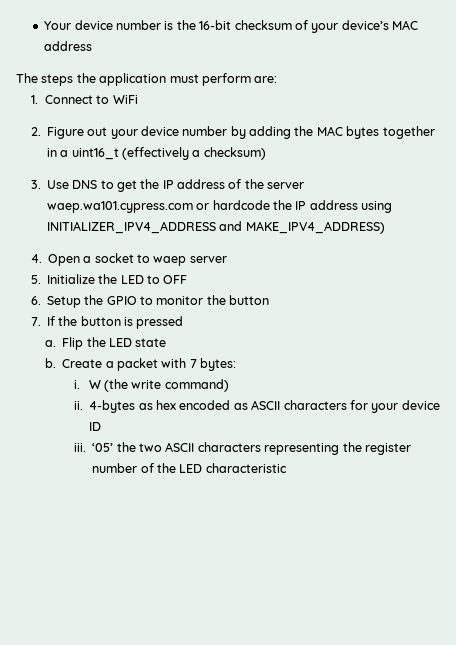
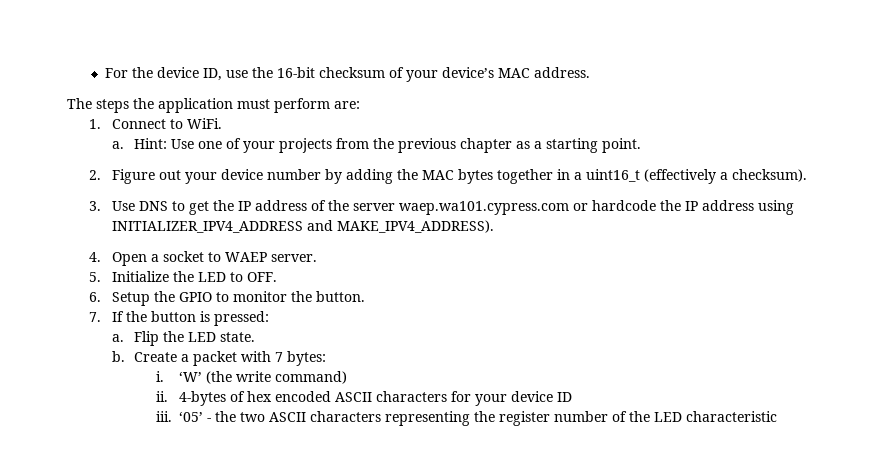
[44,20,174,30] Your device number is -> [104,67,248,81] For the device ID, use
[44,41,93,51] address -> [533,67,590,78] address.
[112,95,138,104] WiFi -> [186,118,222,129] [111,138,642,153] WiFi. // a. Hint: Use one of your projects from the previous chapter as a starting point.
[203,147,266,160] checksum) -> [731,169,807,182] checksum).
[245,221,385,234] MAKE_IPV4_ADDRESS) -> [336,220,494,233] MAKE_IPV4_ADDRESS).
[153,256,227,266] waep server -> [224,252,317,262] WAEP server.
[163,275,188,284] OFF -> [246,272,277,282] OFF.
[229,295,270,305] button -> [315,291,365,302] button.
[136,316,184,329] pressed -> [213,311,269,326] pressed:
[135,338,167,347] state -> [220,332,256,342] state.
[88,380,101,389] W -> [178,371,202,382] ‘W’
[138,403,153,410] as -> [229,391,245,402] of
[233,403,248,410] as -> (331, 396) none
(114, 447) none -> [207,418,212,422] -

